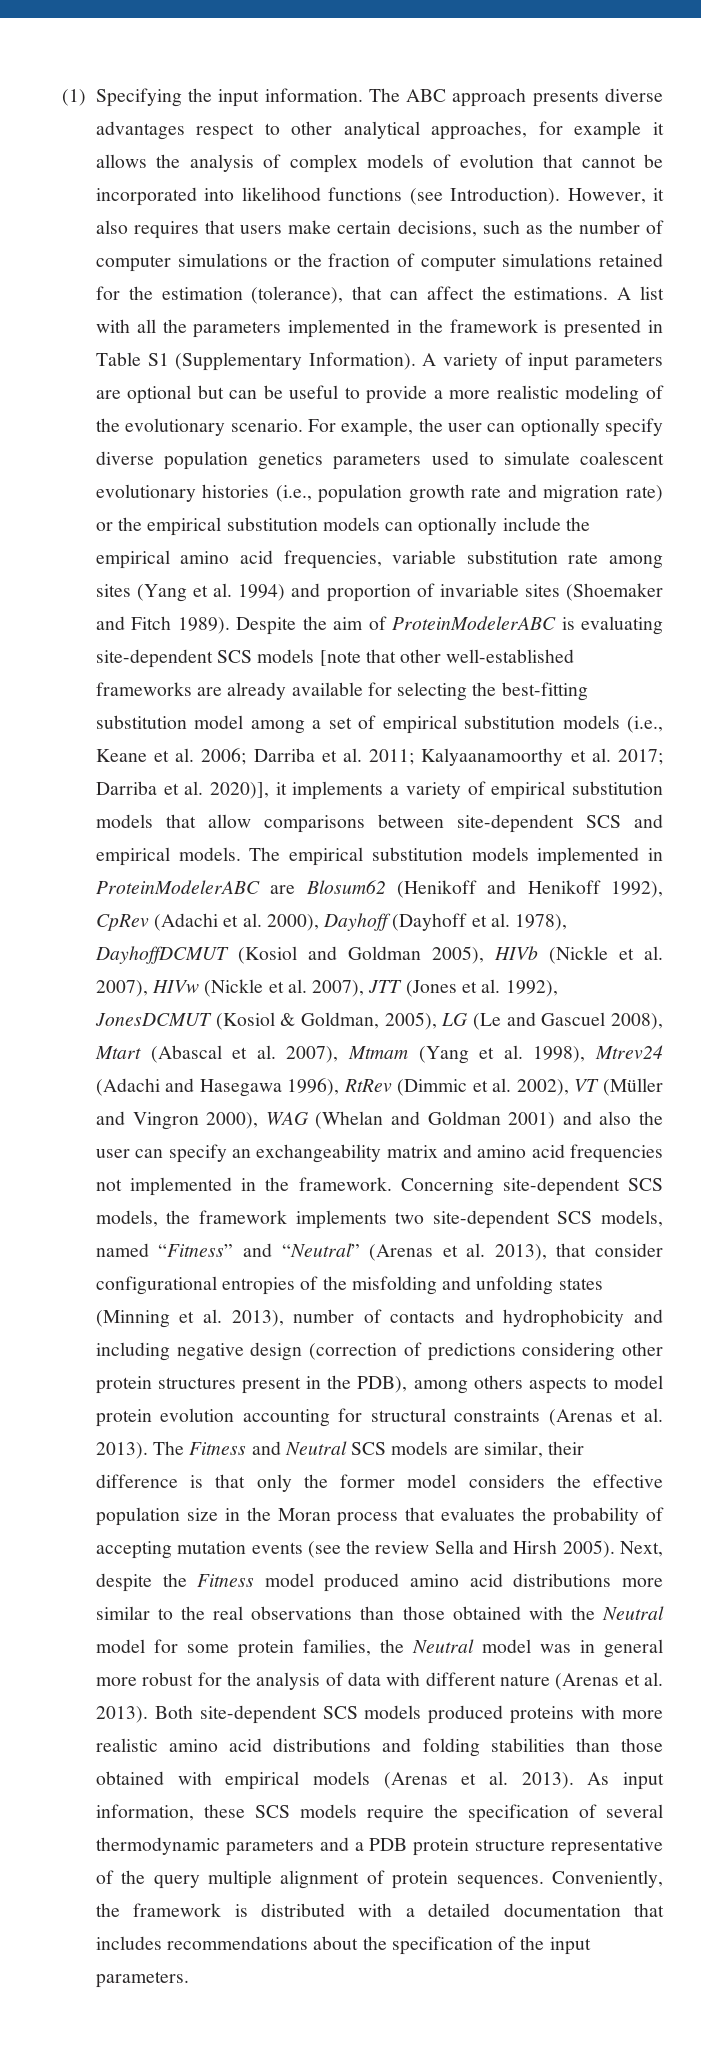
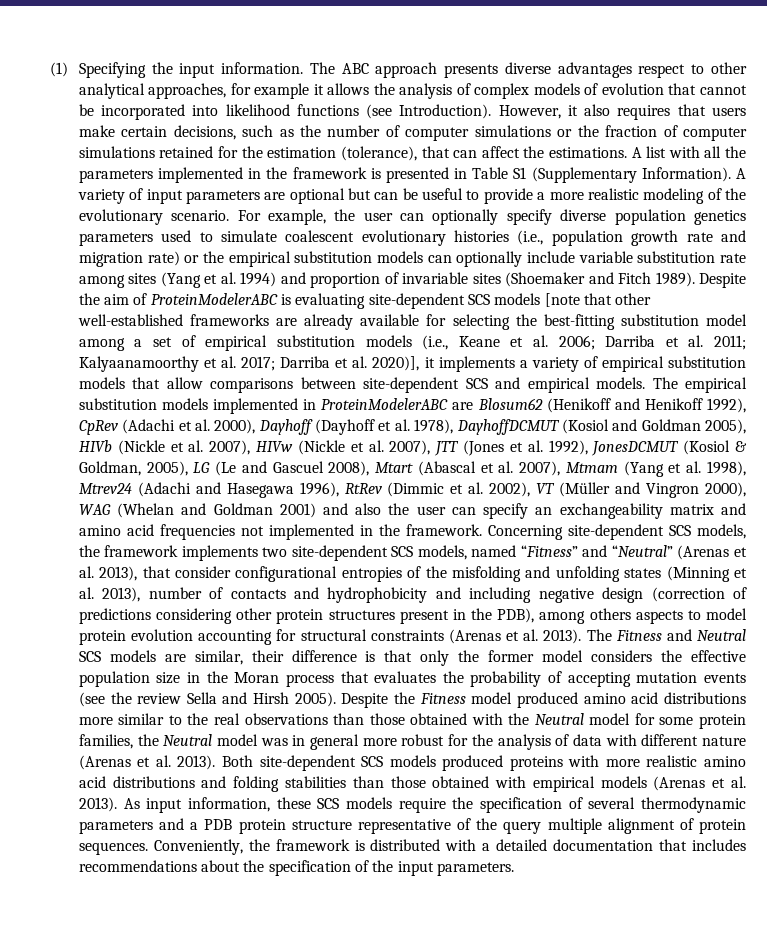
[566,517,591,531] [95,550,382,569] the empirical amino acid frequencies, -> (575, 257) none
[619,1541,663,1557] [95,1573,152,1592] Next, despite -> [341,693,389,708] Despite

